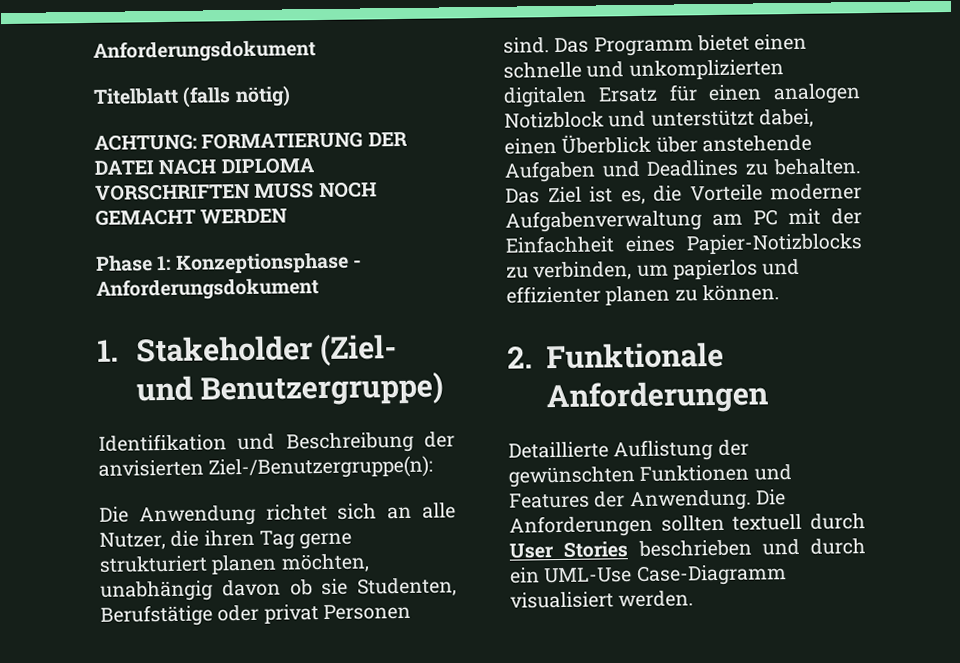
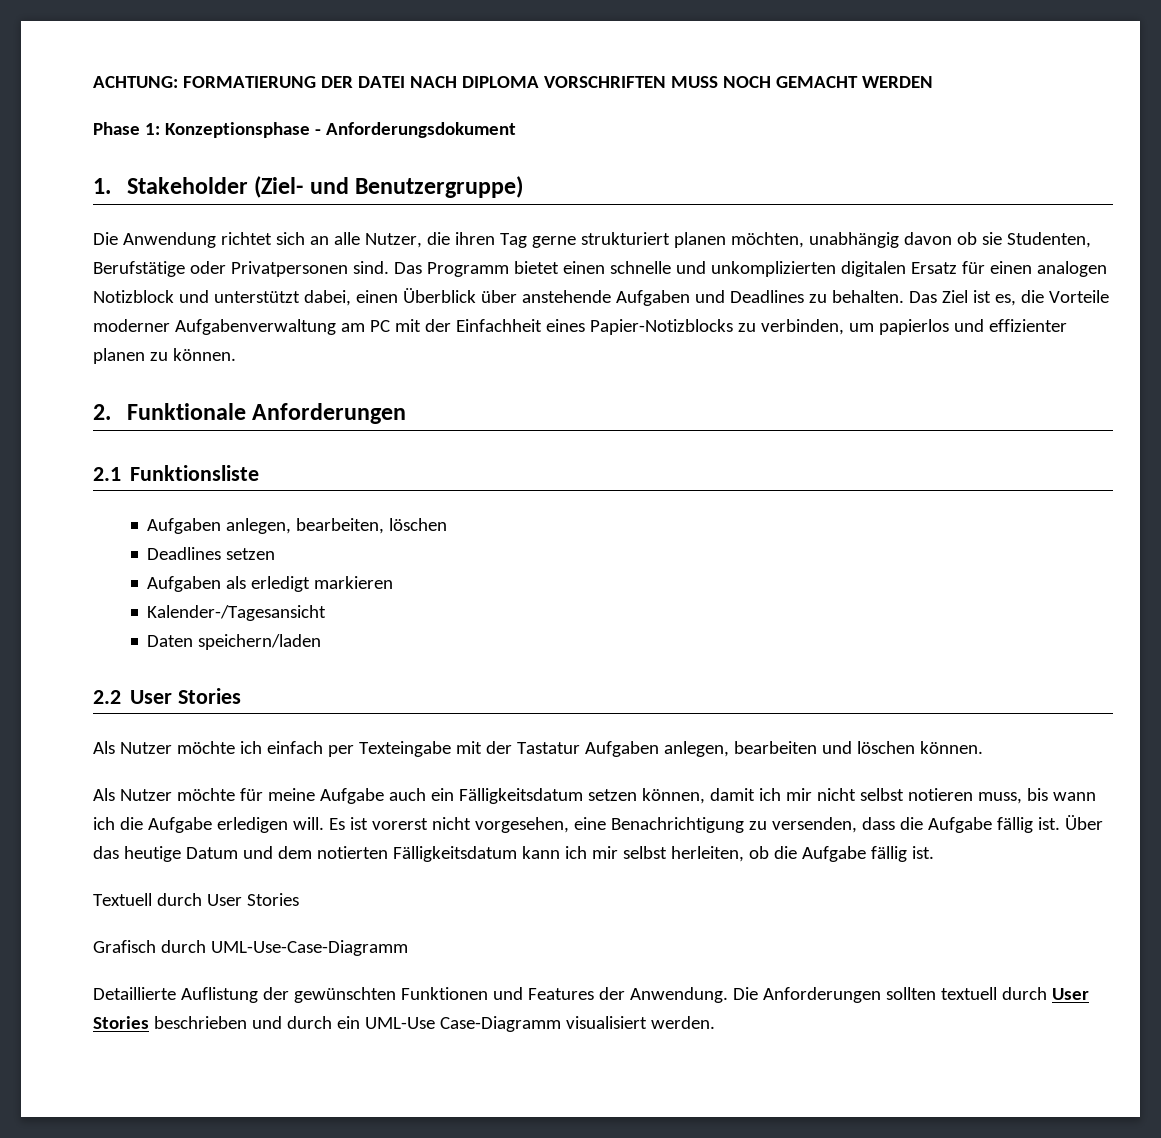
[93,39,316,63] [93,85,291,108] Anforderungsdokument // Titelblatt (falls nötig) // -> (93, 82) none
[98,431,456,454] [98,455,434,480] // Identifikation und Beschreibung der anvisierten Ziel-/Benutzergruppe(n): -> (524, 187) none
[263,603,411,624] privat Personen -> [230,261,348,277] Privatpersonen
(769, 397) none -> [93,465,260,481] [147,518,448,534] [147,547,276,560] [147,576,394,592] [147,605,327,621] [147,634,322,650] [93,688,242,704] [93,741,983,757] [93,788,1096,804] [93,815,1103,833] [93,846,934,862] [93,893,299,906] [93,940,408,956] // 2.1 Funktionsliste // Aufgaben anlegen, bearbeiten, löschen // Deadlines setzen // Aufgaben als erledigt markieren // Kalender-/Tagesansicht // Daten speichern/laden // 2.2 User Stories // Als Nutzer möchte ich einfach per Texteingabe mit der Tastatur Aufgaben anlegen, bearbeiten und löschen können. // Als Nutzer möchte für meine Aufgabe auch ein Fälligkeitsdatum setzen können, damit ich mir nicht selbst notieren muss, bis wann ich die Aufgabe erledigen will. Es ist vorerst nicht vorgesehen, eine Benachrichtigung zu versenden, dass die Aufgabe fällig ist. Über das heutige Datum und dem notierten Fälligkeitsdatum kann ich mir selbst herleiten, ob die Aufgabe fällig ist. // Textuell durch User Stories // Grafisch durch UML-Use-Case-Diagramm

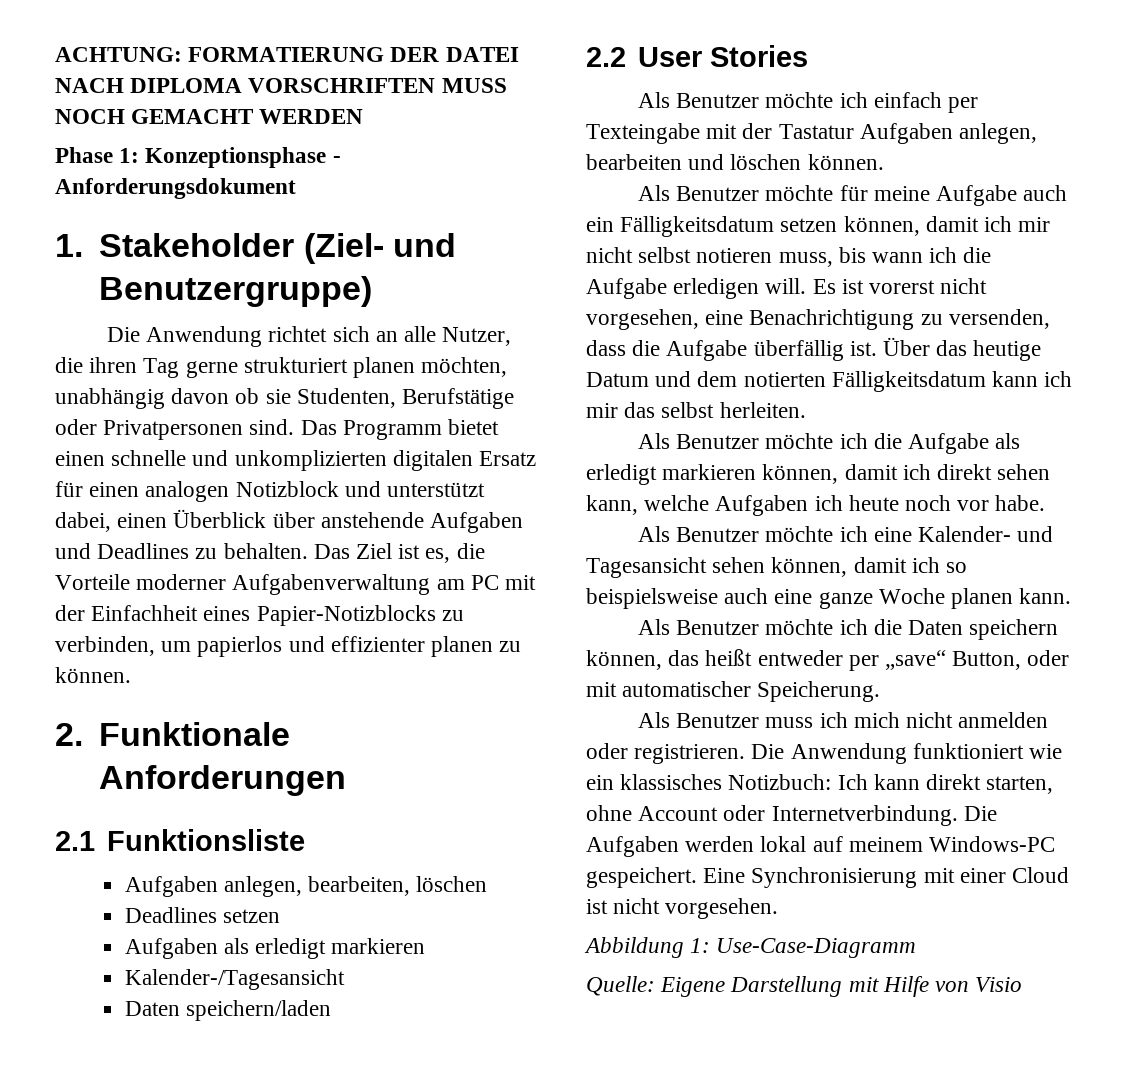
[119,742,172,754] Nutzer -> [676,93,760,108] Benutzer
[119,789,172,801] Nutzer -> [676,186,760,201] Benutzer
[996,817,1033,833] fällig -> [753,340,844,361] überfällig
[622,846,934,862] [93,893,299,906] [93,940,408,956] [93,987,1089,1003] [93,1016,715,1032] selbst herleiten, ob die Aufgabe fällig ist. // Textuell durch User Stories // Grafisch durch UML-Use-Case-Diagramm // Detaillierte Auflistung der gewünschten Funktionen und Features der Anwendung. Die Anforderungen sollten textuell durch User Stories beschrieben und durch ein UML-Use Case-Diagramm visualisiert werden. -> [624,402,806,418] [637,433,1021,454] [586,464,1051,485] [586,495,1046,516] [637,526,1054,542] [586,557,968,578] [586,588,1072,609] [637,619,1059,640] [586,649,1070,671] [586,681,881,702] [637,712,1049,728] [586,743,1063,764] [586,774,1054,794] [586,805,997,826] [586,836,1056,857] [586,867,1070,888] [586,898,779,919] [584,937,917,958] [586,976,1023,997] das selbst herleiten. // Als Benutzer möchte ich die Aufgabe als erledigt markieren können, damit ich direkt sehen kann, welche Aufgaben ich heute noch vor habe. // Als Benutzer möchte ich eine Kalender- und Tagesansicht sehen können, damit ich so beispielsweise auch eine ganze Woche planen kann. // Als Benutzer möchte ich die Daten speichern können, das heißt entweder per „save“ Button, oder mit automatischer Speicherung. // Als Benutzer muss ich mich nicht anmelden oder registrieren. Die Anwendung funktioniert wie ein klassisches Notizbuch: Ich kann direkt starten, ohne Account oder Internetverbindung. Die Aufgaben werden lokal auf meinem Windows-PC gespeichert. Eine Synchronisierung mit einer Cloud ist nicht vorgesehen. // Abbildung 1: Use-Case-Diagramm // Quelle: Eigene Darstellung mit Hilfe von Visio

